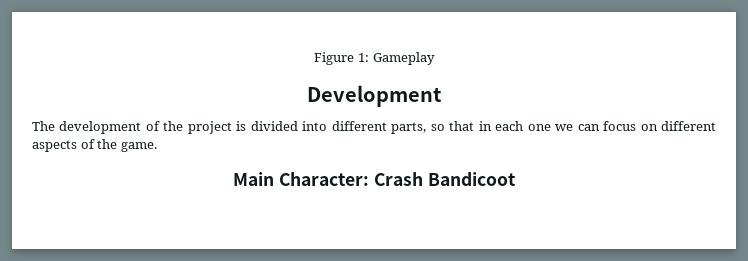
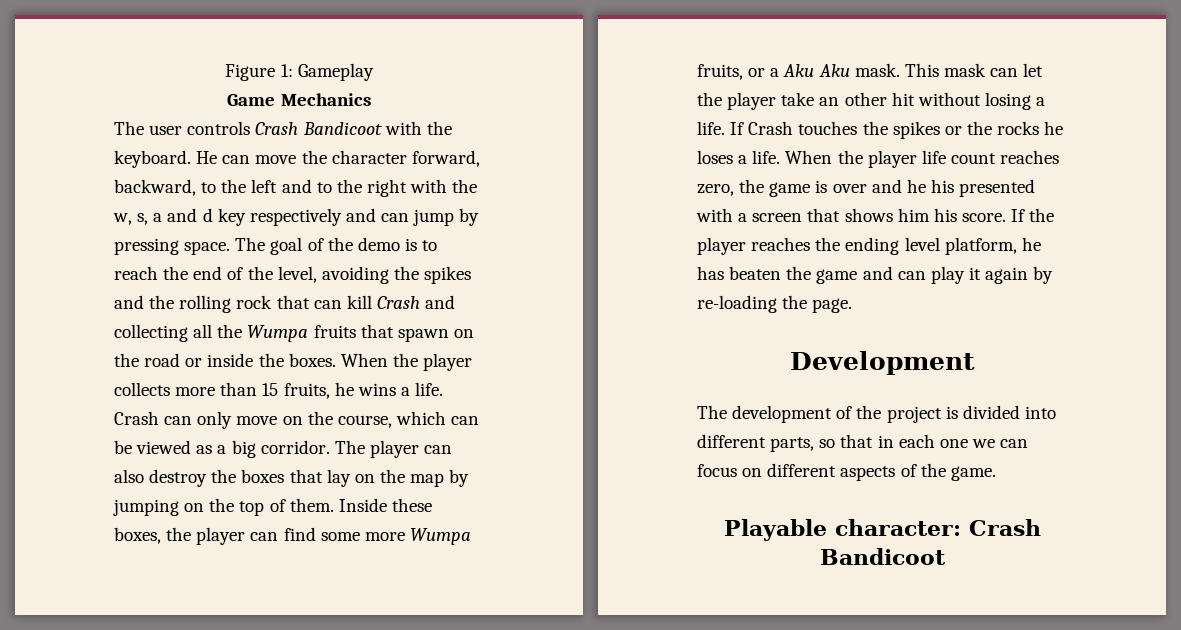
(435, 58) none -> [227,93,371,106] [114,121,452,135] [114,150,480,168] [114,179,478,197] [113,208,480,226] [114,237,438,255] [114,266,472,284] [114,295,456,313] [114,324,474,342] [114,353,473,371] [114,382,444,399] [114,411,480,429] [114,440,453,458] [114,469,470,487] [113,498,432,516] [114,527,471,545] [697,63,1044,80] [697,92,1046,110] [697,121,1064,139] [697,150,1060,168] [697,179,1036,197] [696,208,1055,222] [697,237,1041,255] [697,266,1054,284] [697,295,853,313] // Game Mechanics // The user controls Crash Bandicoot with the keyboard. He can move the character forward, backward, to the left and to the right with the w, s, a and d key respectively and can jump by pressing space. The goal of the demo is to reach the end of the level, avoiding the spikes and the rolling rock that can kill Crash and collecting all the Wumpa fruits that spawn on the road or inside the boxes. When the player collects more than 15 fruits, he wins a life. Crash can only move on the course, which can be viewed as a big corridor. The player can also destroy the boxes that lay on the map by jumping on the top of them. Inside these boxes, the player can find some more Wumpa fruits, or a Aku Aku mask. This mask can let the player take an other hit without losing a life. If Crash touches the spikes or the rocks he loses a life. When the player life count reaches zero, the game is over and he his presented with a screen that shows him his score. If the player reaches the ending level platform, he has beaten the game and can play it again by re-loading the page.
[233,172,370,186] Main Character: -> [723,519,961,541] Playable character:

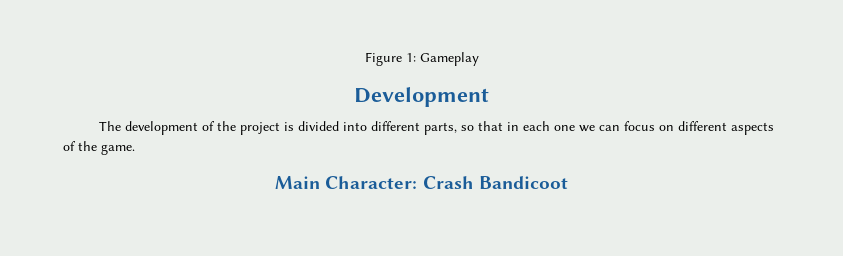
[227,93,371,106] [114,121,452,135] [114,150,480,168] [114,179,478,197] [113,208,480,226] [114,237,438,255] [114,266,472,284] [114,295,456,313] [114,324,474,342] [114,353,473,371] [114,382,444,399] [114,411,480,429] [114,440,453,458] [114,469,470,487] [113,498,432,516] [114,527,471,545] [697,63,1044,80] [697,92,1046,110] [697,121,1064,139] [697,150,1060,168] [697,179,1036,197] [696,208,1055,222] [697,237,1041,255] [697,266,1054,284] [697,295,853,313] // Game Mechanics // The user controls Crash Bandicoot with the keyboard. He can move the character forward, backward, to the left and to the right with the w, s, a and d key respectively and can jump by pressing space. The goal of the demo is to reach the end of the level, avoiding the spikes and the rolling rock that can kill Crash and collecting all the Wumpa fruits that spawn on the road or inside the boxes. When the player collects more than 15 fruits, he wins a life. Crash can only move on the course, which can be viewed as a big corridor. The player can also destroy the boxes that lay on the map by jumping on the top of them. Inside these boxes, the player can find some more Wumpa fruits, or a Aku Aku mask. This mask can let the player take an other hit without losing a life. If Crash touches the spikes or the rocks he loses a life. When the player life count reaches zero, the game is over and he his presented with a screen that shows him his score. If the player reaches the ending level platform, he has beaten the game and can play it again by re-loading the page. -> (479, 59) none
[723,519,961,541] Playable character: -> [275,176,418,189] Main Character:

